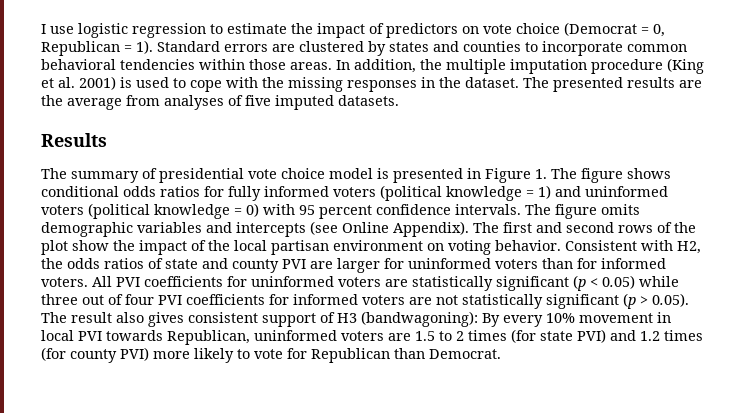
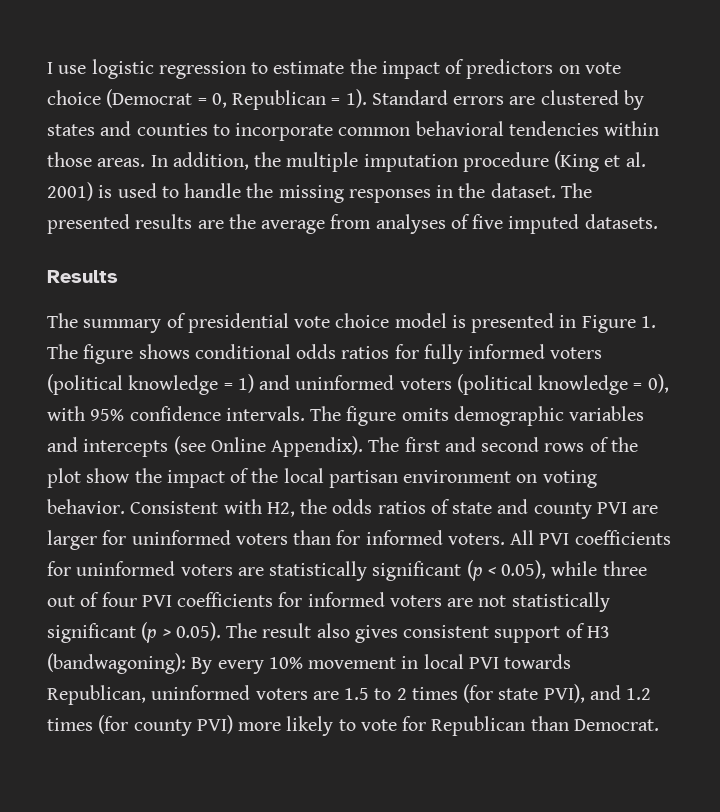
[190,77,258,92] cope with -> [184,183,242,198] handle
[246,203,372,219] 0) with 95 percent -> [647,374,669,393] [47,406,125,421] 0), with 95%
[602,275,635,289] 0.05) -> [501,560,547,579] 0.05),
[577,329,606,343] PVI) -> [543,684,585,703] PVI),

